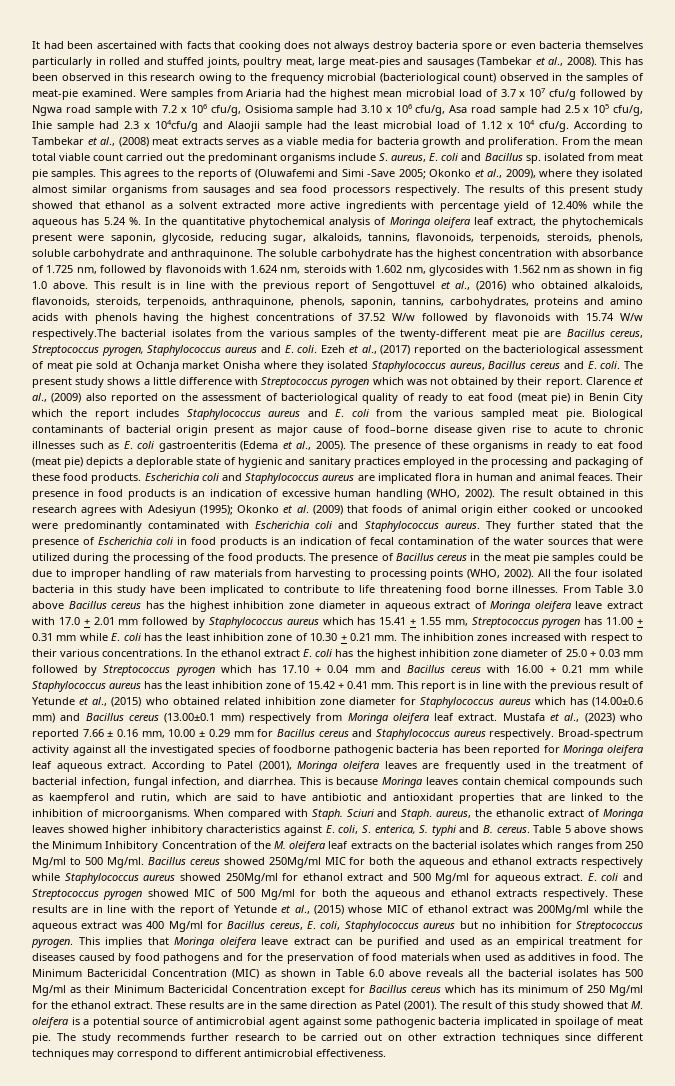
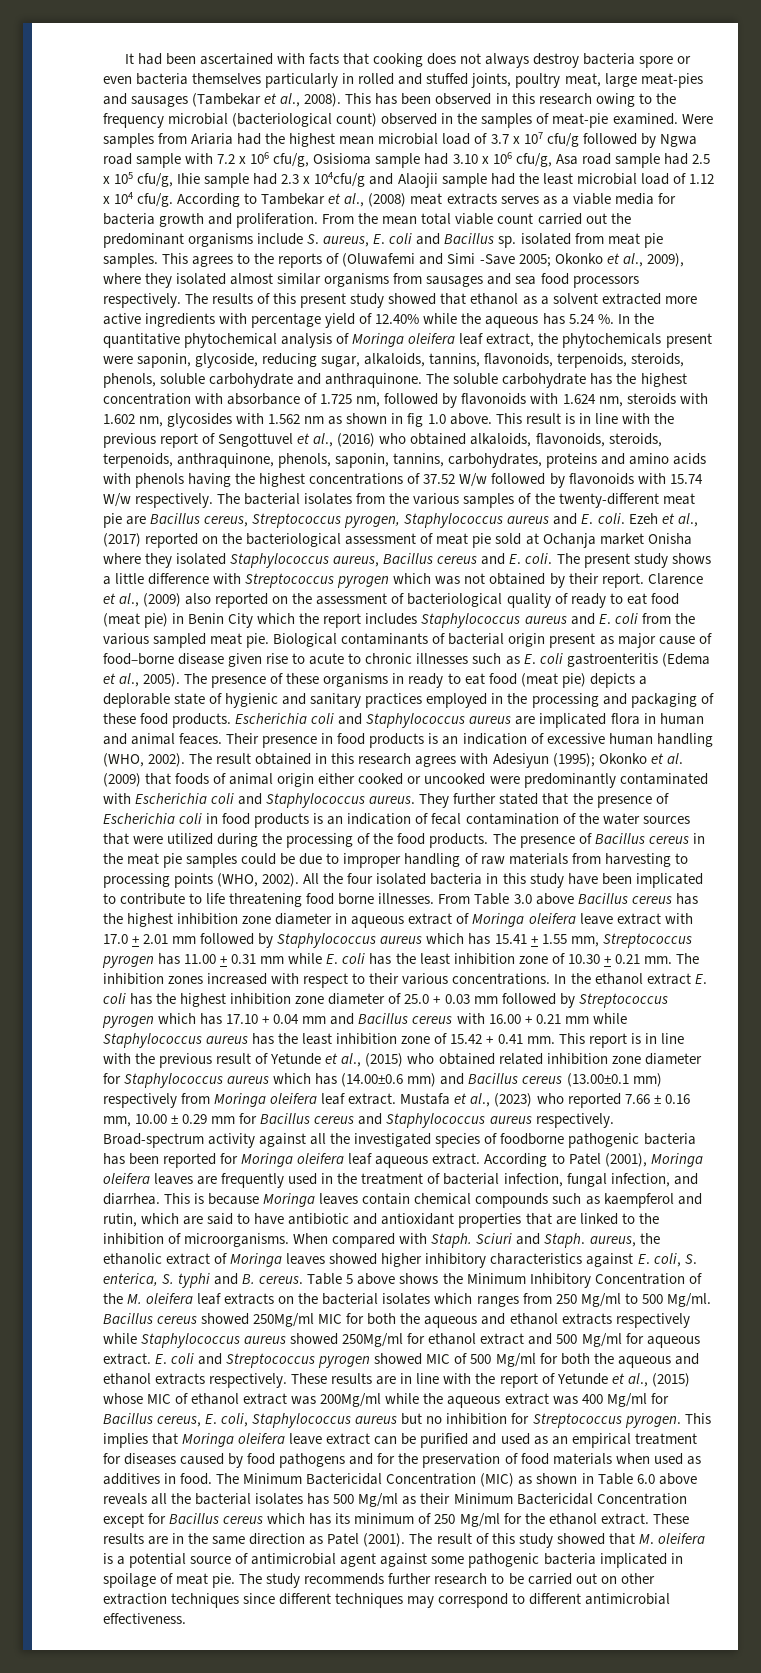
[32,329,116,340] respectively.The -> [135,493,241,508] respectively. The

